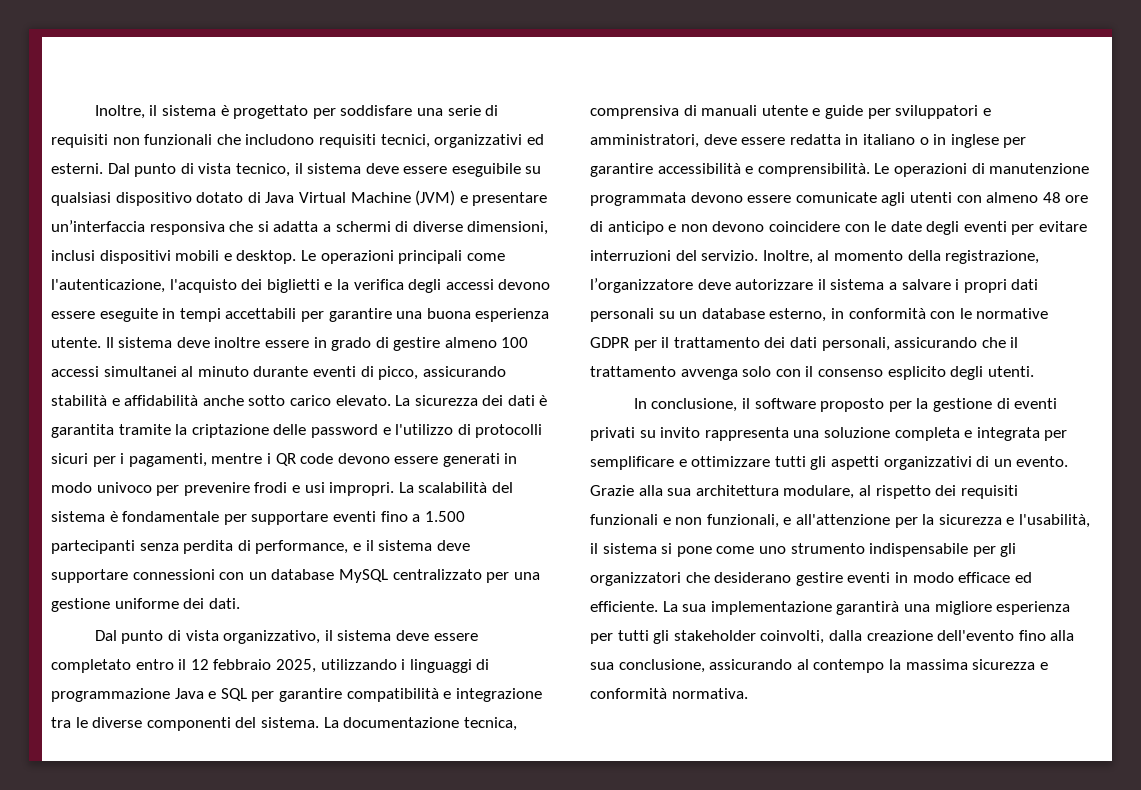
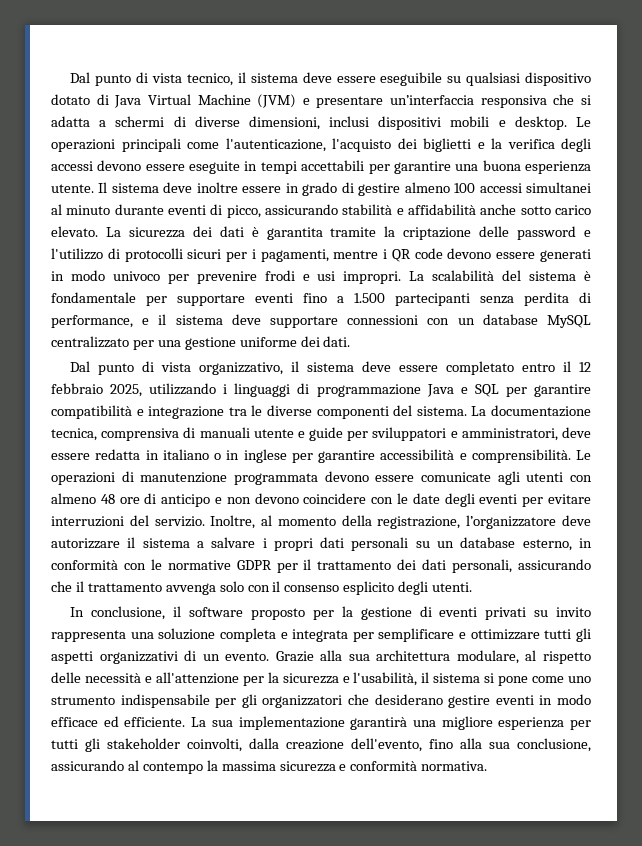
[94,105,499,119] [51,134,544,148] [51,163,103,174] Inoltre, il sistema è progettato per soddisfare una serie di requisiti non funzionali che includono requisiti tecnici, organizzativi ed esterni. -> (70, 77) none
[935,485,1018,499] [590,514,779,528] dei requisiti funzionali e non funzionali, -> [51,672,141,683] delle necessità
[937,630,1015,641] dell'evento -> [351,738,422,752] dell'evento,

